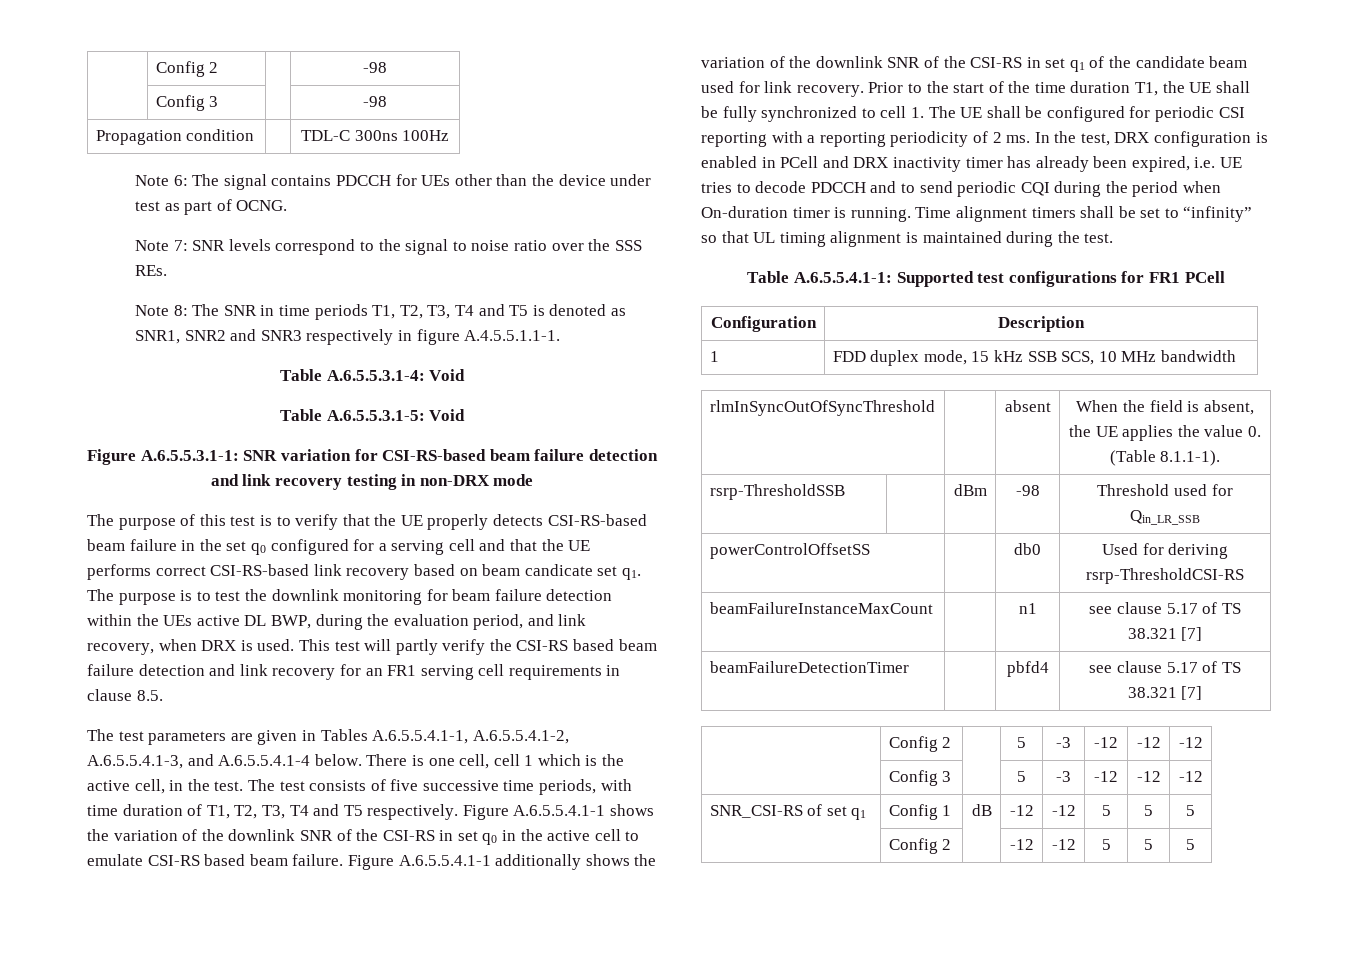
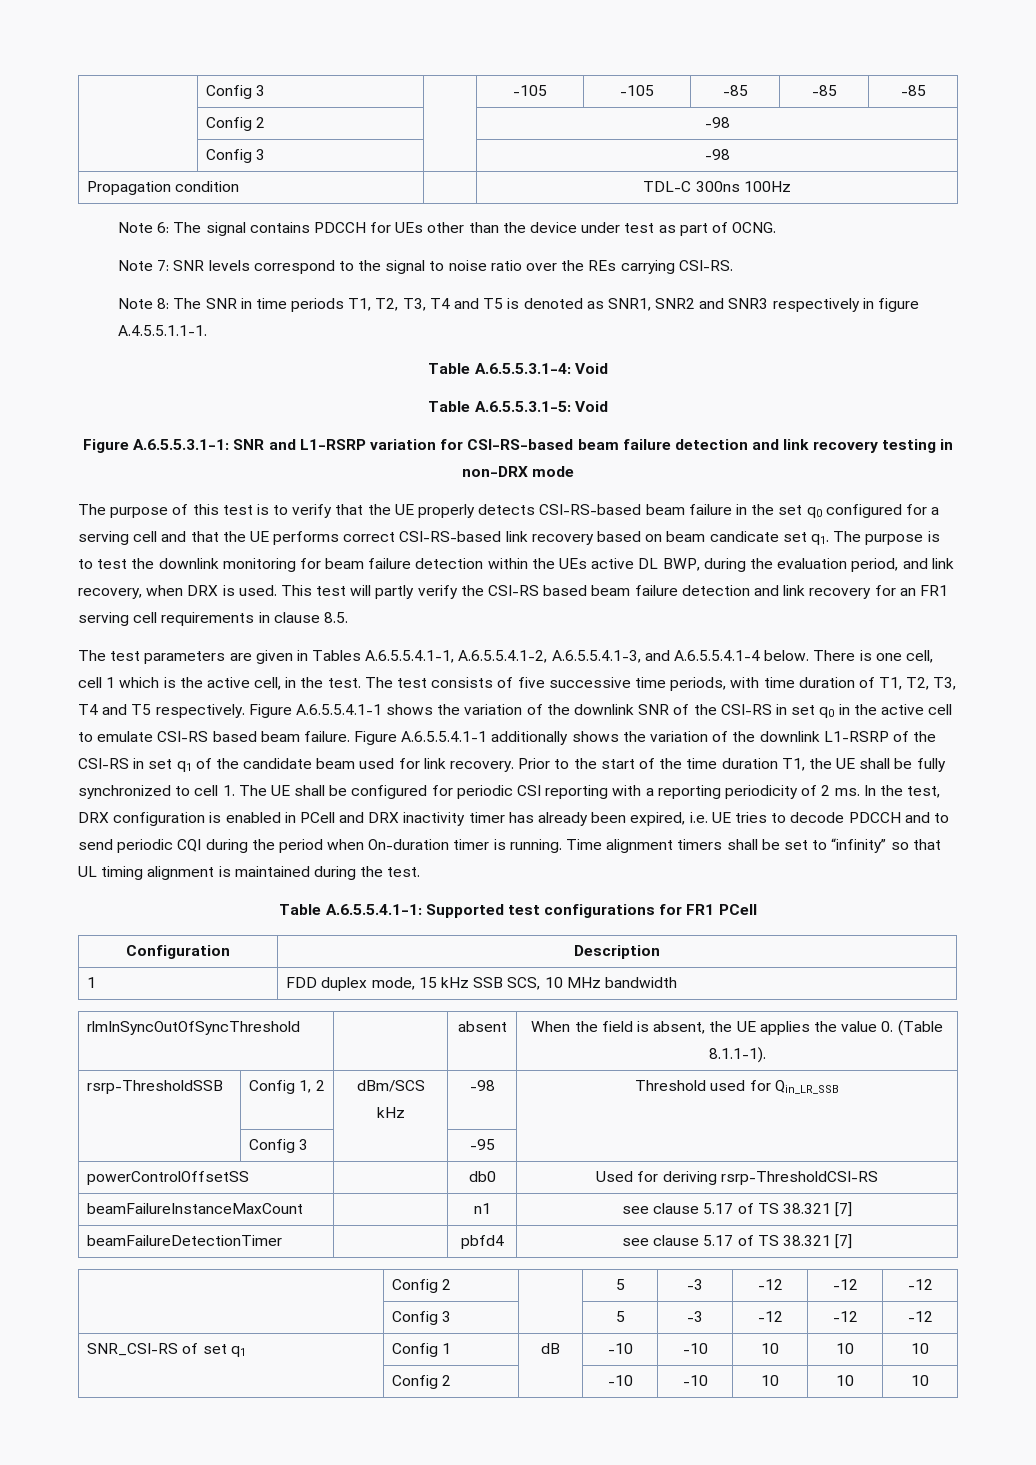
(155, 69) none -> [206,85,266,99] [513,85,547,96] [620,85,654,96] [722,85,748,96] [811,85,837,96] [900,85,926,96] | Config 3 | | -105 | -105 | -85 | -85 | -85 //
[614,240,642,251] [135,265,168,276] SSS REs. -> [588,260,733,274] REs carrying CSI-RS.
(278, 455) none -> [268,439,366,450] and L1-RSRP
[887,57,921,68] SNR -> [823,731,889,742] L1-RSRP
[953,484,987,496] | dBm -> [249,1080,325,1094] [356,1080,425,1092] [376,1107,405,1118] Config 1, 2 | dBm/SCS kHz
(1200, 517) none -> [249,1139,309,1153] [469,1139,495,1150] // | Config 3 | | -95 |
[1009,805,1034,816] [1051,805,1076,816] [1101,805,1111,816] [1144,805,1153,816] [1186,805,1195,816] [888,838,952,854] [1009,839,1034,850] [1051,839,1076,850] [1101,839,1111,850] [1144,839,1153,850] [1186,839,1195,850] -12 | -12 | 5 | 5 | 5 // | Config 2 | | -12 | -12 | 5 | 5 | 5 -> [607,1343,633,1354] [682,1343,708,1354] [761,1343,779,1354] [836,1343,854,1354] [911,1343,929,1354] [392,1375,452,1389] [607,1375,633,1386] [682,1375,708,1386] [761,1375,779,1386] [836,1375,854,1386] [911,1375,929,1386] -10 | -10 | 10 | 10 | 10 // | Config 2 | | -10 | -10 | 10 | 10 | 10

